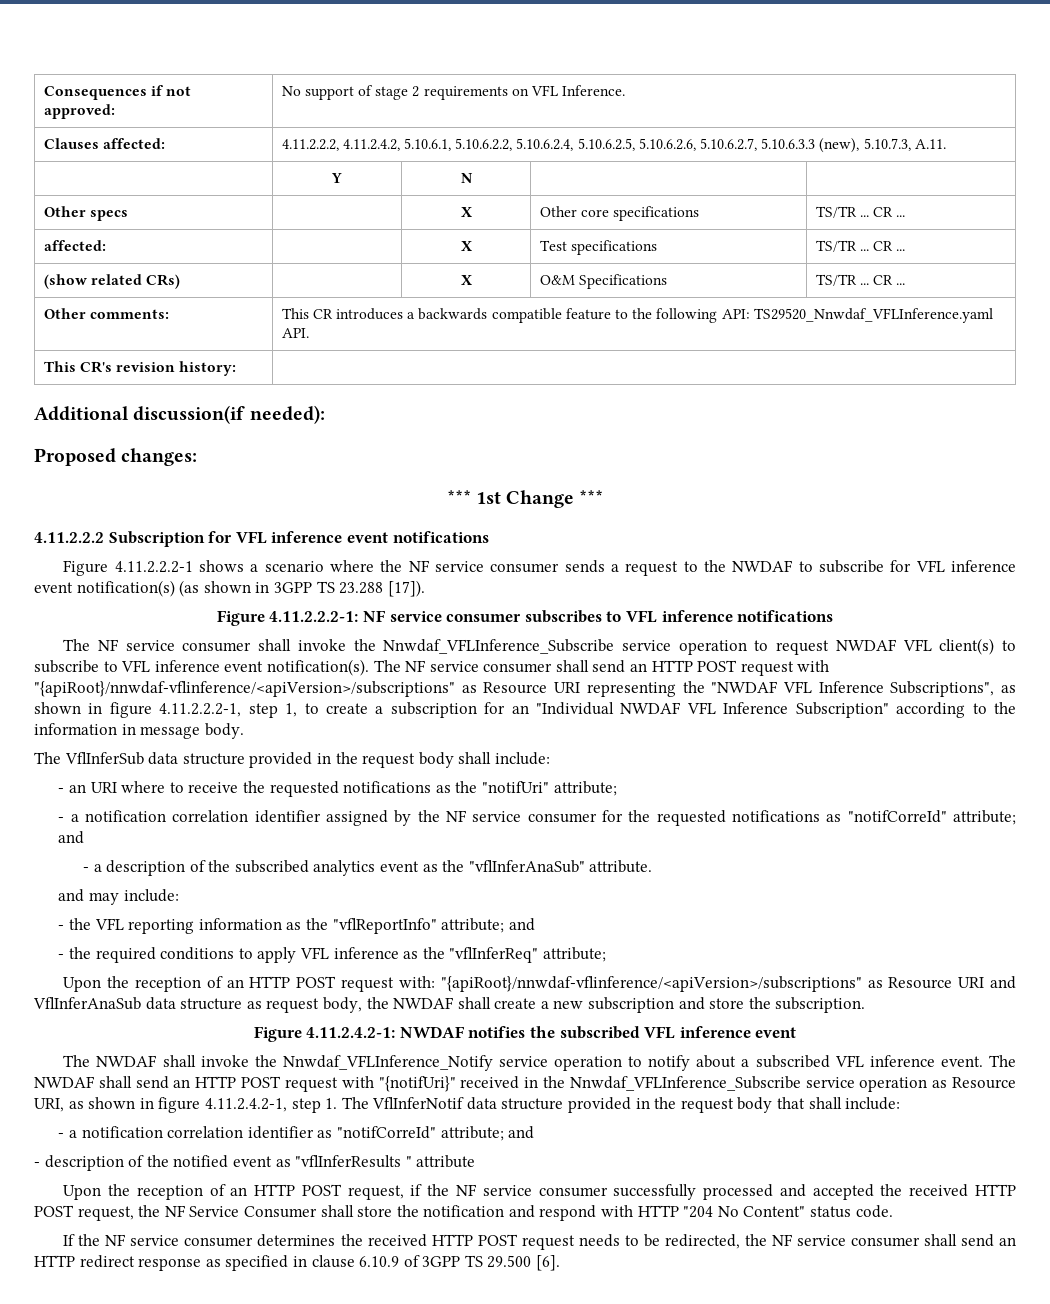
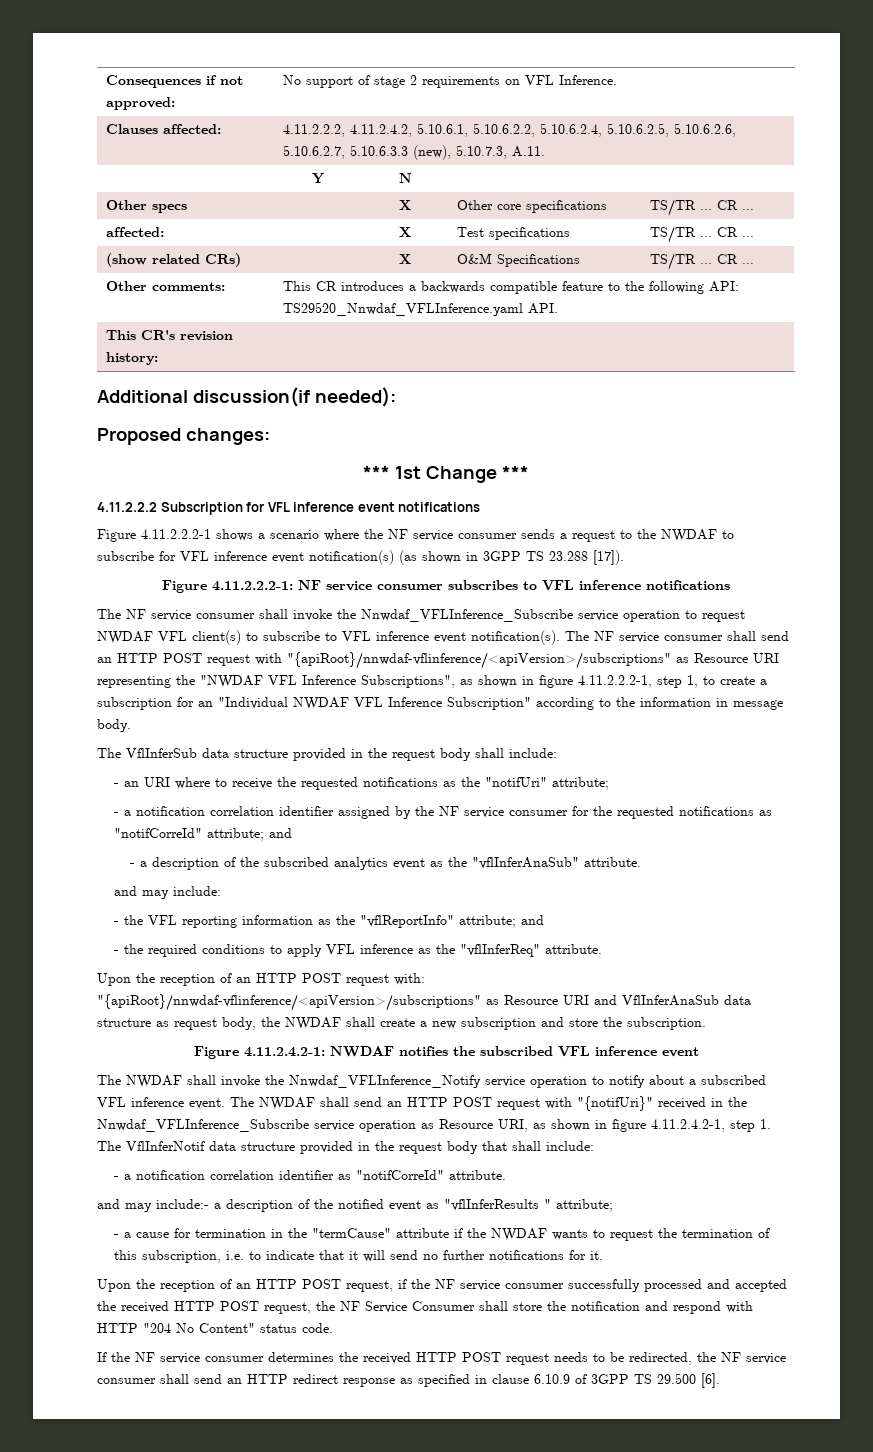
[542,947,606,962] attribute; -> [544,944,602,954] attribute.
[440,1126,535,1141] [34,1162,40,1167] attribute; and // - -> [448,1170,506,1180] [97,1199,221,1212] attribute. // and may include:- a
[416,1155,476,1168] attribute -> [556,1199,613,1212] [113,1228,770,1241] [113,1250,603,1263] attribute; // - a cause for termination in the "termCause" attribute if the NWDAF wants to request the termination of this subscription, i.e. to indicate that it will send no further notifications for it.

